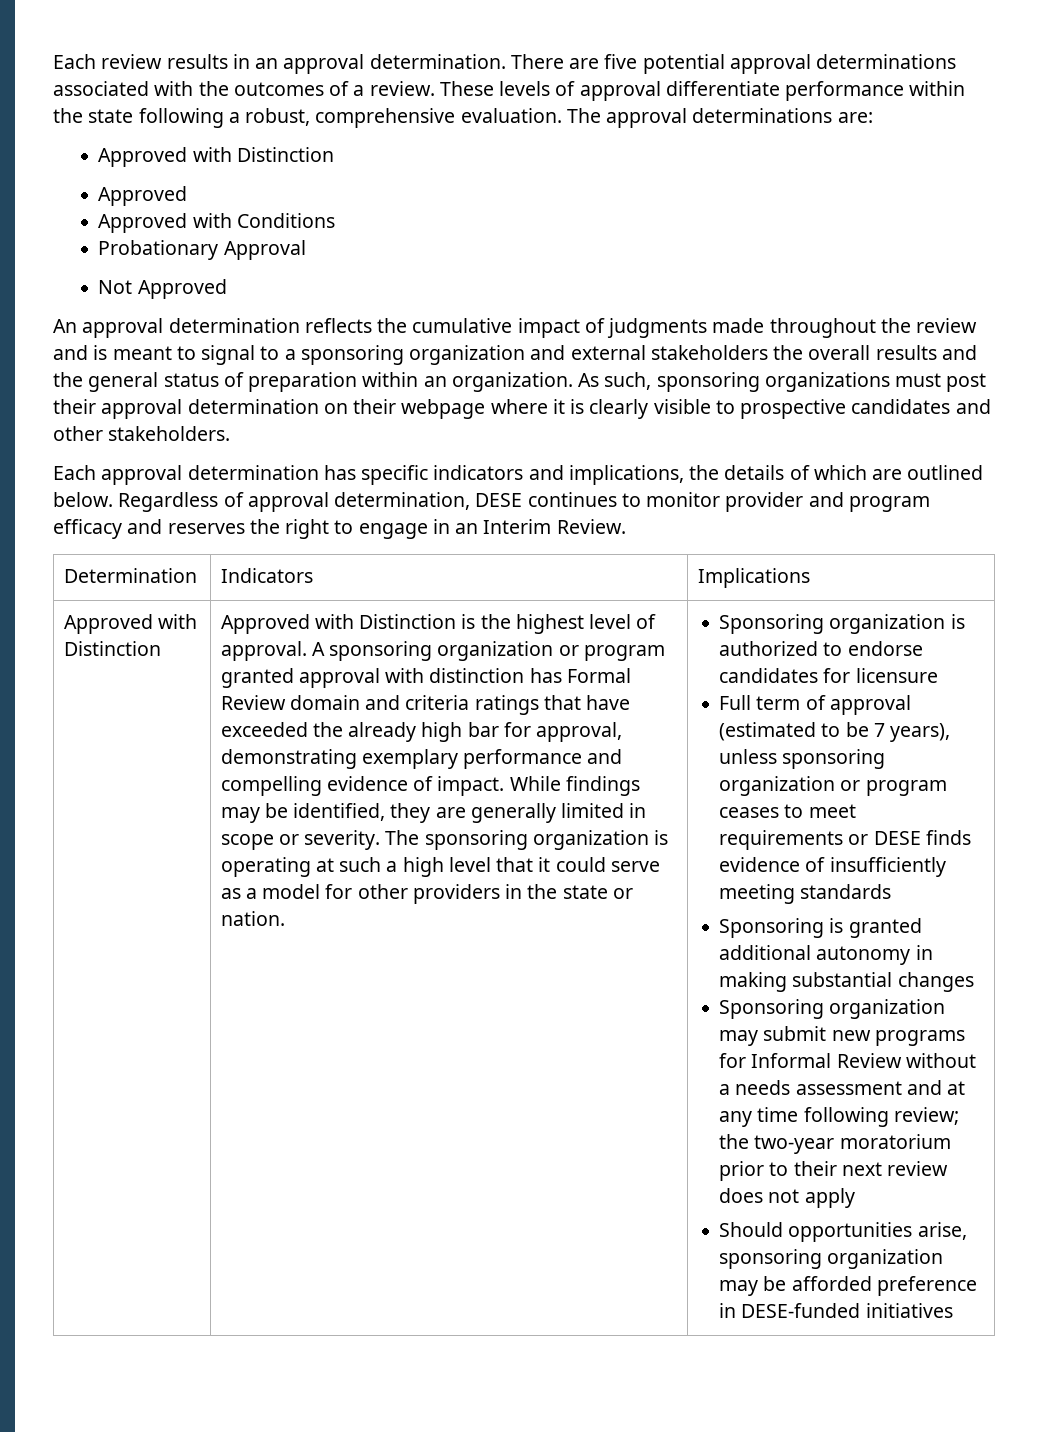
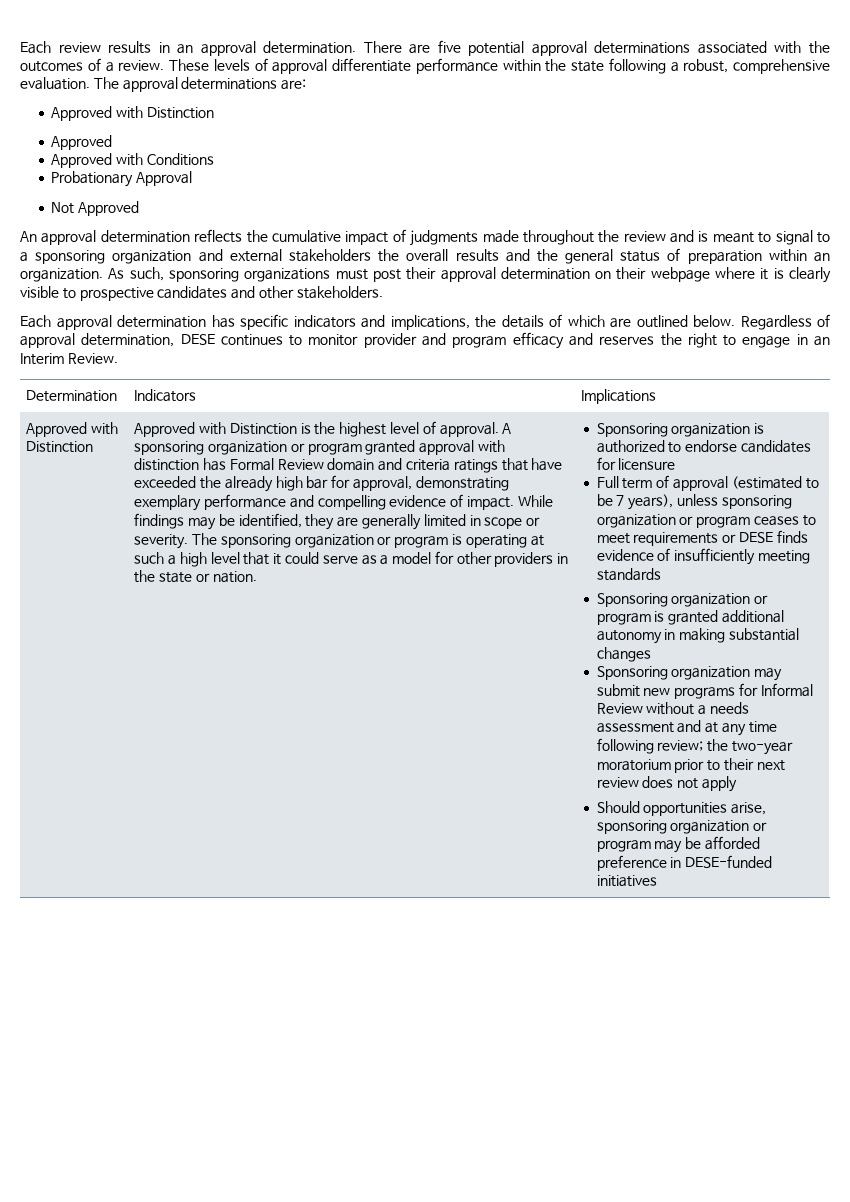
(649, 840) none -> [377,536,449,548] or program
(825, 928) none -> [671,593,769,607] [596,613,651,625] organization or program
(944, 1259) none -> [753,822,768,831] [596,840,651,852] or program

